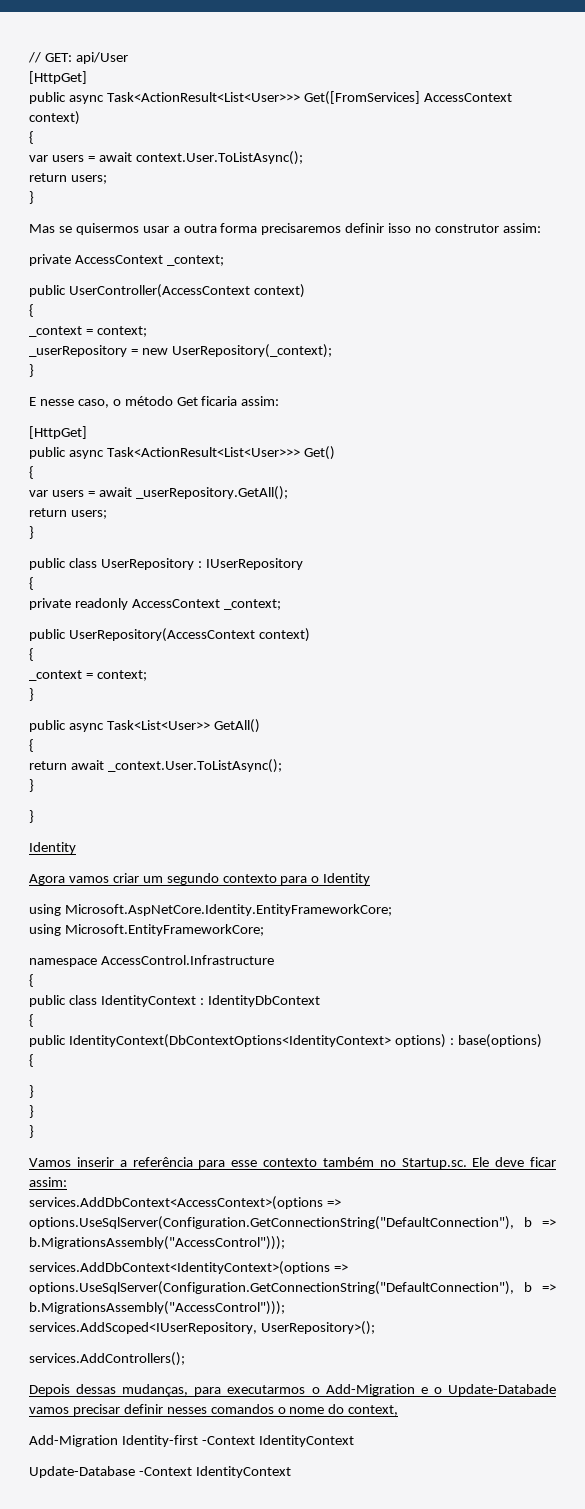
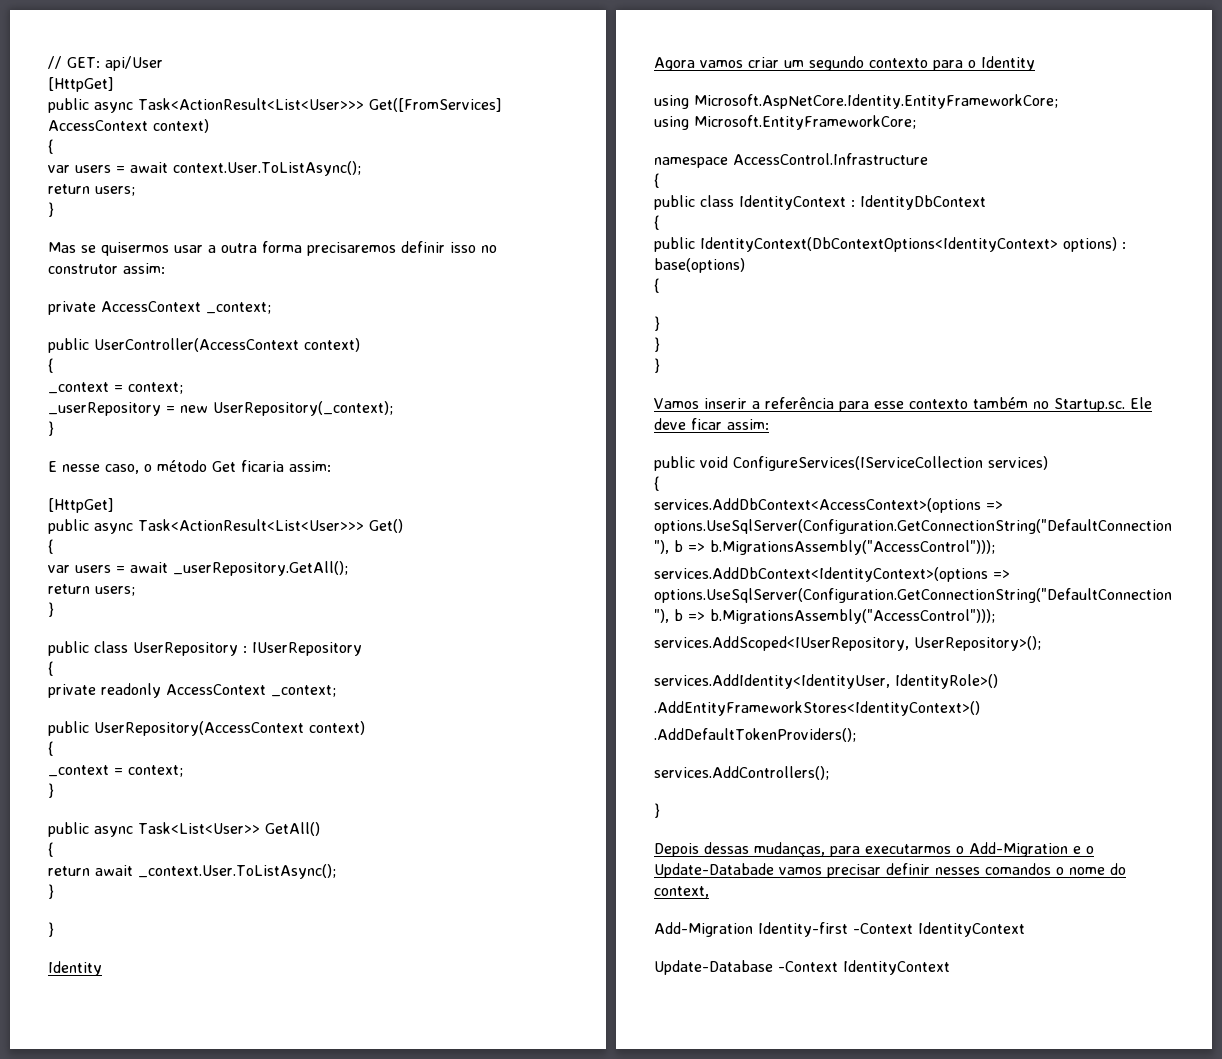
(67, 1182) none -> [654,456,1048,471] [654,476,659,491] // public void ConfigureServices(IServiceCollection services) // {
(375, 1328) none -> [654,674,998,689] [654,701,980,716] [654,728,856,742] // services.AddIdentity<IdentityUser, IdentityRole>() // .AddEntityFrameworkStores<IdentityContext>() // .AddDefaultTokenProviders();
(185, 1359) none -> [654,803,660,818] // }

